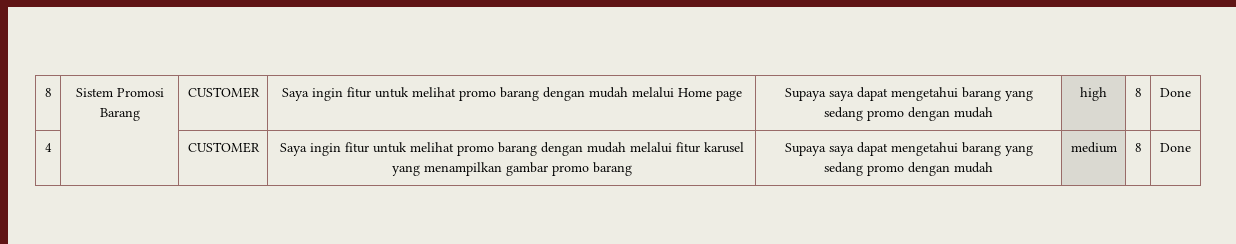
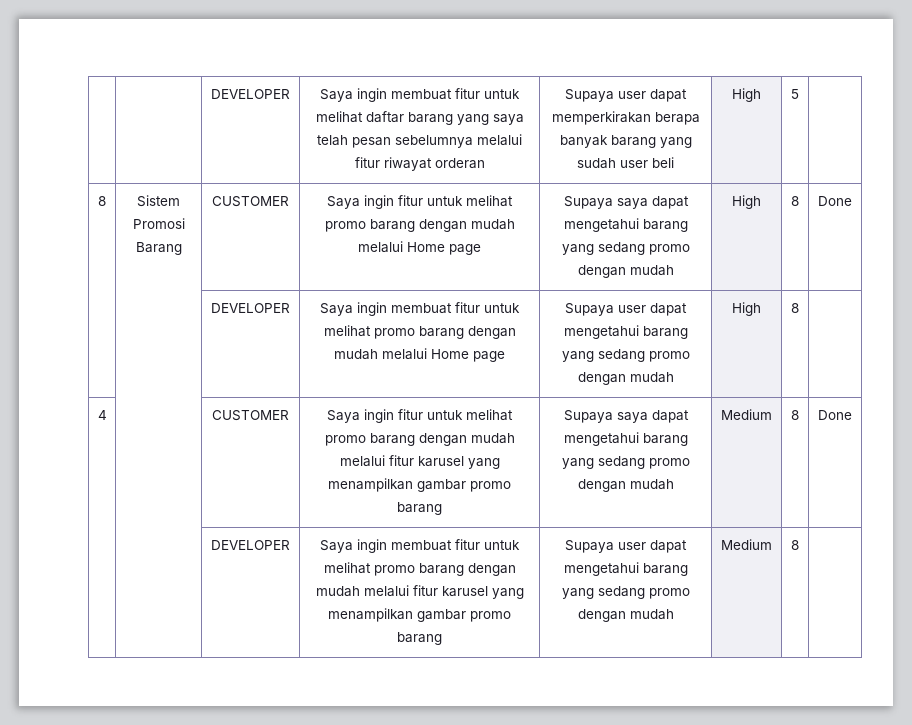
(44, 92) none -> [211,89,290,99] [320,88,520,102] [315,111,524,125] [317,134,522,148] [354,157,485,171] [565,89,687,102] [551,111,700,125] [559,135,692,148] [577,157,674,169] [732,88,761,102] [791,89,799,99] | | DEVELOPER | Saya ingin membuat fitur untuk melihat daftar barang yang saya telah pesan sebelumnya melalui fitur riwayat orderan | Supaya user dapat memperkirakan berapa banyak barang yang sudah user beli | High | 5 | //
[1080,87,1107,101] [1134,88,1142,97] [1160,88,1191,97] high | 8 | Done -> [732,195,761,209] [791,196,799,206] [818,196,852,206] [211,303,290,313] [320,302,520,316] [323,325,516,339] [334,348,505,362] [565,303,687,316] [563,325,688,339] [561,349,690,362] [577,372,674,385] [732,302,761,316] [791,303,799,313] High | 8 | Done // | | DEVELOPER | Saya ingin membuat fitur untuk melihat promo barang dengan mudah melalui Home page | Supaya user dapat mengetahui barang yang sedang promo dengan mudah | High | 8 |
[1070,142,1117,153] [1134,143,1142,152] [1160,143,1191,152] medium | 8 | Done -> [721,409,772,420] [791,410,799,420] [818,410,852,420] [211,540,290,550] [320,539,520,553] [323,562,516,576] [315,585,524,599] [328,608,511,622] [397,632,442,645] [565,540,687,553] [563,562,688,576] [561,586,690,599] [577,609,674,622] [721,539,772,550] [791,540,799,550] Medium | 8 | Done // | | DEVELOPER | Saya ingin membuat fitur untuk melihat promo barang dengan mudah melalui fitur karusel yang menampilkan gambar promo barang | Supaya user dapat mengetahui barang yang sedang promo dengan mudah | Medium | 8 |

